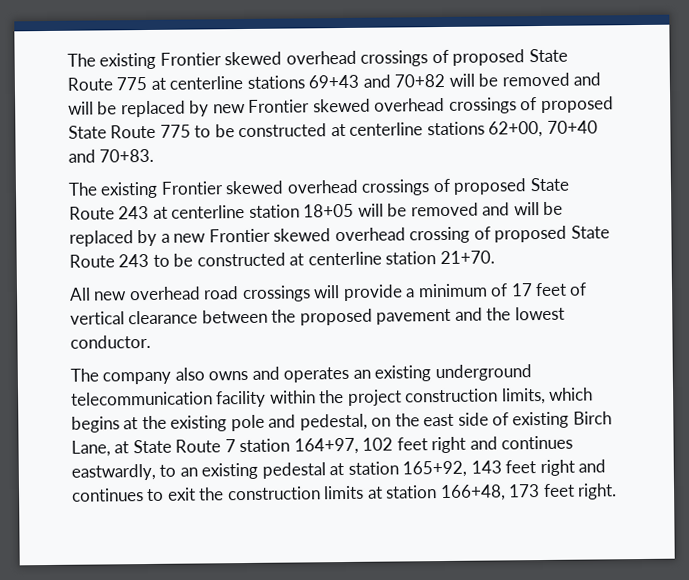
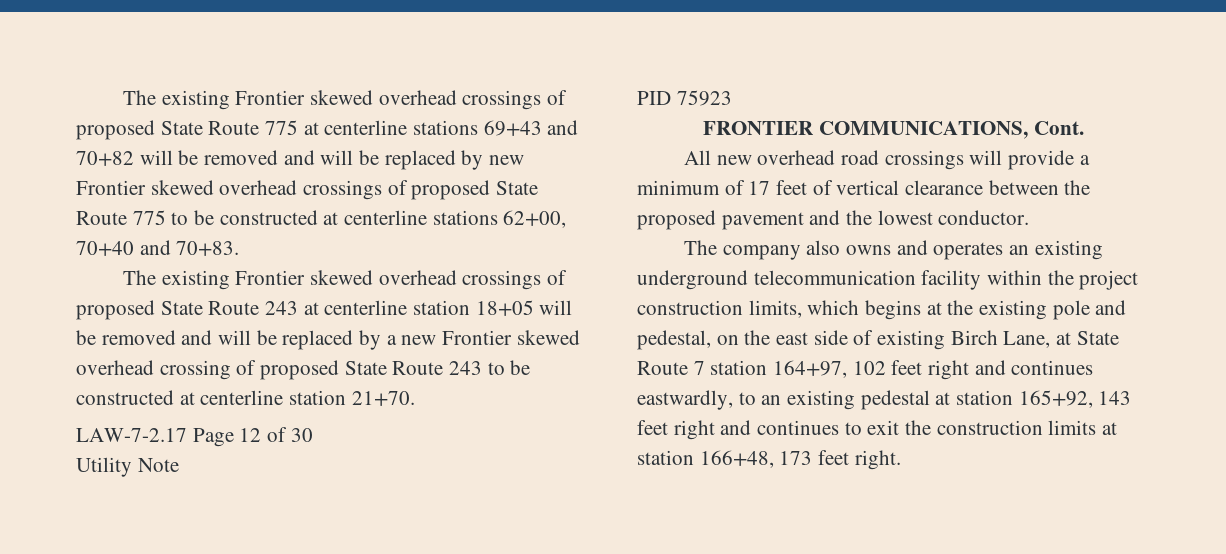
(495, 257) none -> [76,427,313,447] [76,457,179,477] [637,90,732,106] [703,121,1084,139] // LAW-7-2.17 Page 12 of 30 // Utility Note // PID 75923 // FRONTIER COMMUNICATIONS, Cont.

